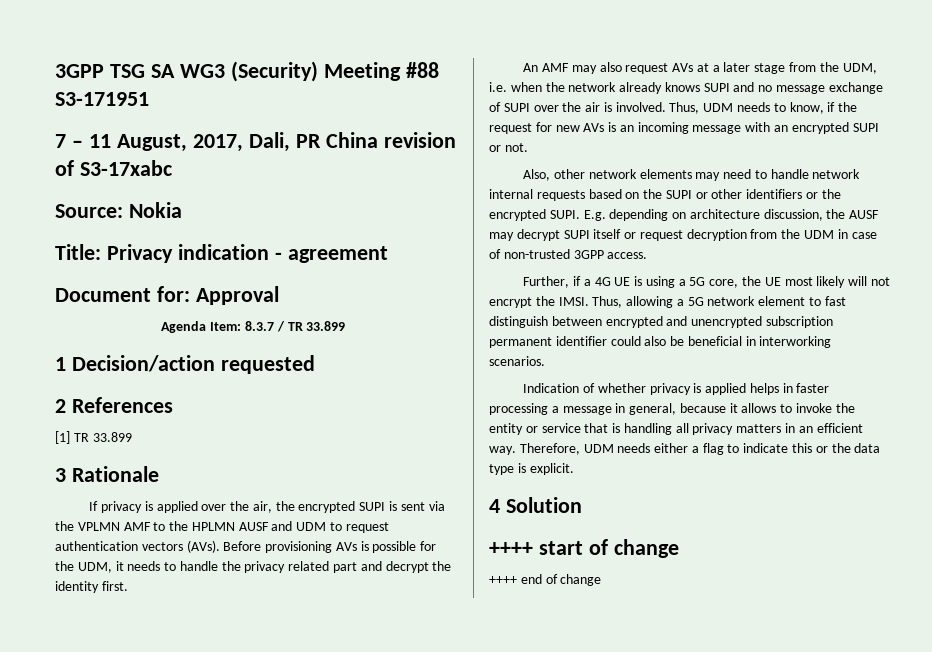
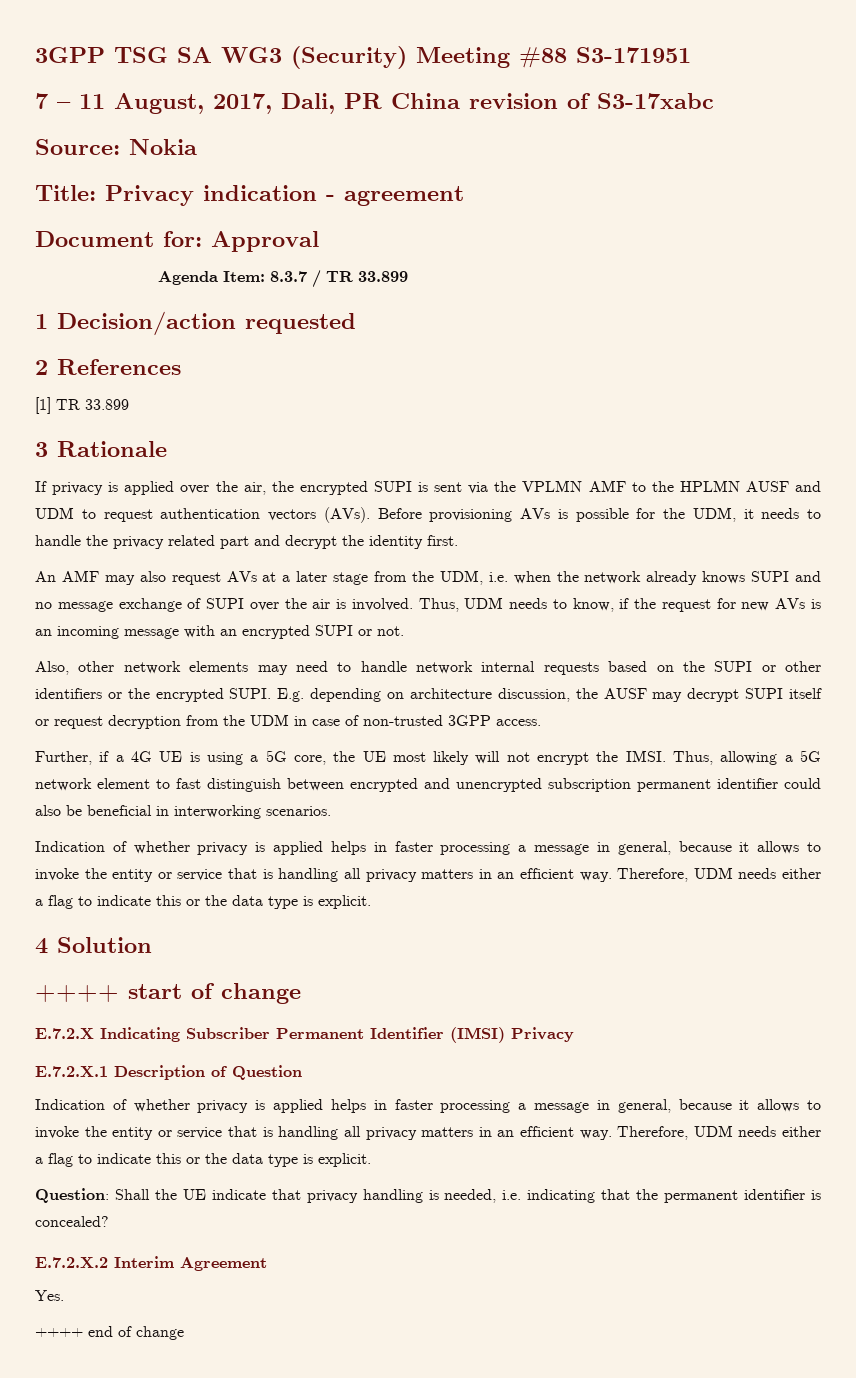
(679, 548) none -> [35,1027,574,1043] [35,1065,302,1080] [35,1099,822,1113] [35,1125,821,1140] [35,1153,371,1167] [35,1188,821,1203] [35,1216,109,1227] [35,1256,267,1271] [35,1290,64,1301] // E.7.2.X Indicating Subscriber Permanent Identifier (IMSI) Privacy // E.7.2.X.1 Description of Question // Indication of whether privacy is applied helps in faster processing a message in general, because it allows to invoke the entity or service that is handling all privacy matters in an efficient way. Therefore, UDM needs either a flag to indicate this or the data type is explicit. // Question: Shall the UE indicate that privacy handling is needed, i.e. indicating that the permanent identifier is concealed? // E.7.2.X.2 Interim Agreement // Yes.

